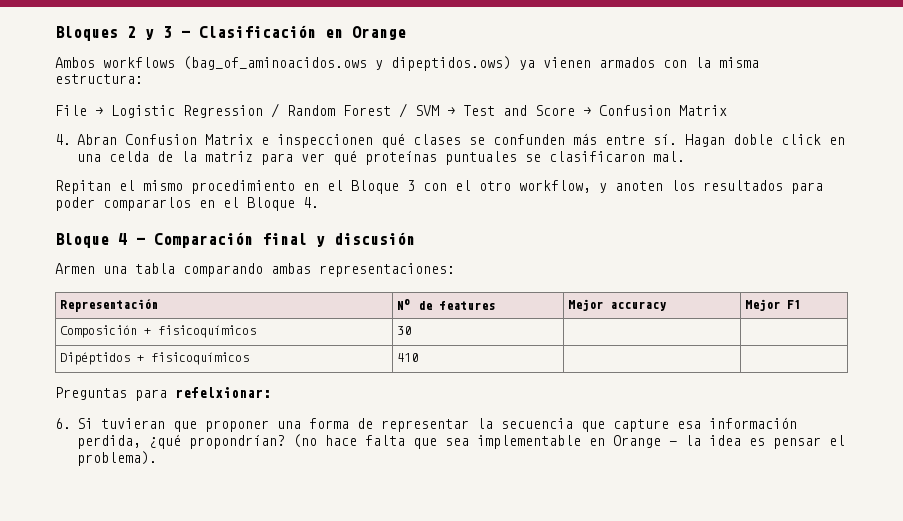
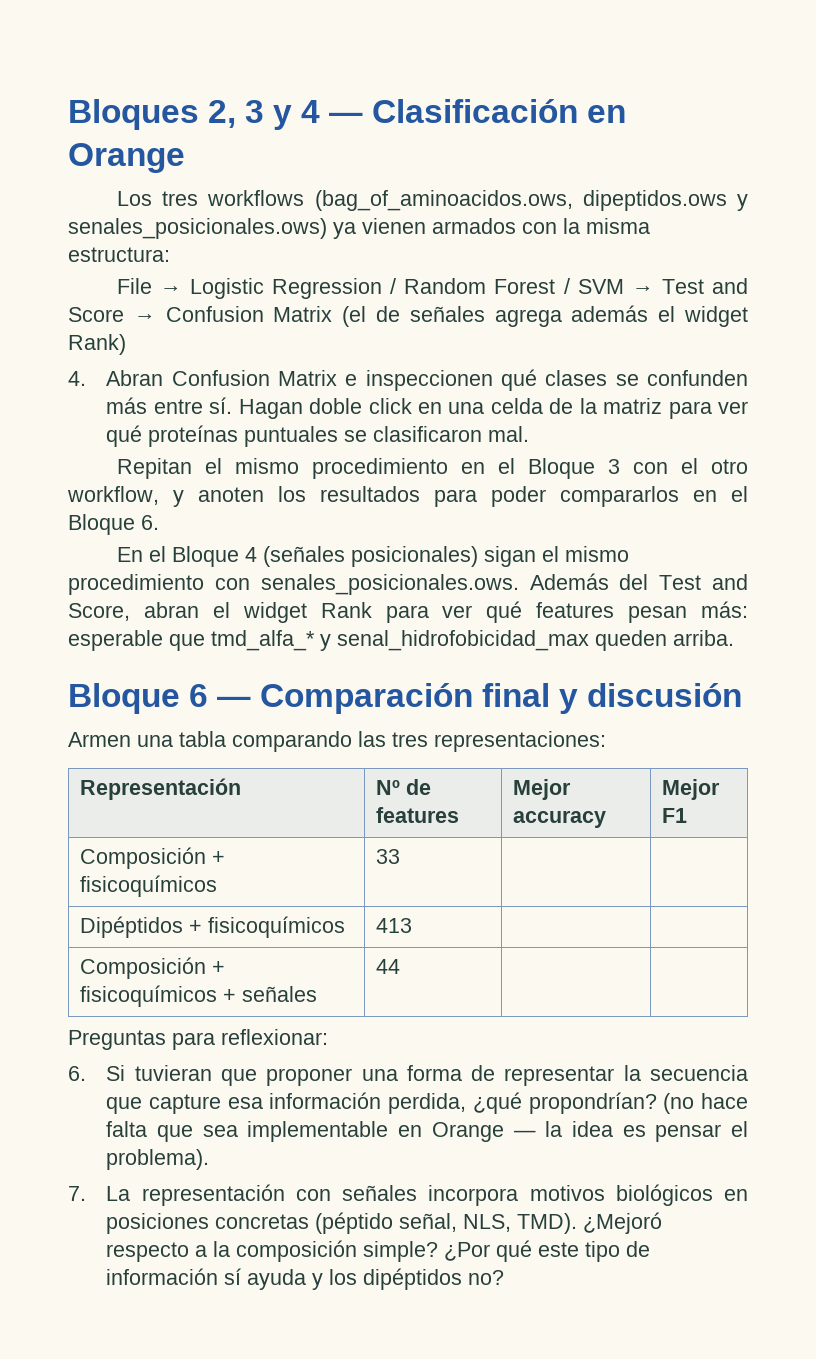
[127,26,172,40] 2 y 3 -> [208,100,321,130] 2, 3 y 4
[55,56,511,71] Ambos workflows (bag_of_aminoacidos.ows y dipeptidos.ows) -> [116,190,748,211] [68,218,327,239] Los tres workflows (bag_of_aminoacidos.ows, dipeptidos.ows y senales_posicionales.ows)
(727, 110) none -> [342,305,748,327] [68,334,126,355] (el de señales agrega además el widget Rank)
[303,197,319,208] [55,233,127,248] 4. // Bloque 4 -> [141,515,159,530] [116,546,629,567] [68,573,749,595] [68,601,748,623] [68,630,734,651] [68,683,209,714] 6. // En el Bloque 4 (señales posicionales) sigan el mismo procedimiento con senales_posicionales.ows. Además del Test and Score, abran el widget Rank para ver qué features pesan más: esperable que tmd_alfa_* y senal_hidrofobicidad_max queden arriba. // Bloque 6
[271,263,311,274] ambas -> [358,731,428,747] las tres
[396,326,411,335] 30 -> [375,849,400,864] 33
[396,353,418,362] 410 -> [375,918,412,933] [79,957,225,979] [79,985,317,1007] [375,959,400,974] 413 | | // Composición + fisicoquímicos + señales | 44
[175,387,271,398] refelxionar: -> [221,1029,328,1045] reflexionar:
(157, 458) none -> [68,1184,748,1206] [106,1212,663,1234] [106,1240,651,1262] [106,1268,505,1290] // 7. La representación con señales incorpora motivos biológicos en posiciones concretas (péptido señal, NLS, TMD). ¿Mejoró respecto a la composición simple? ¿Por qué este tipo de información sí ayuda y los dipéptidos no?

